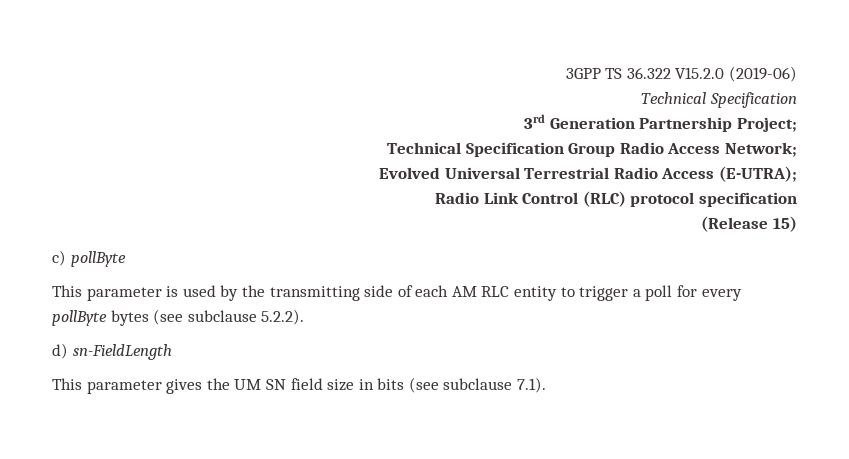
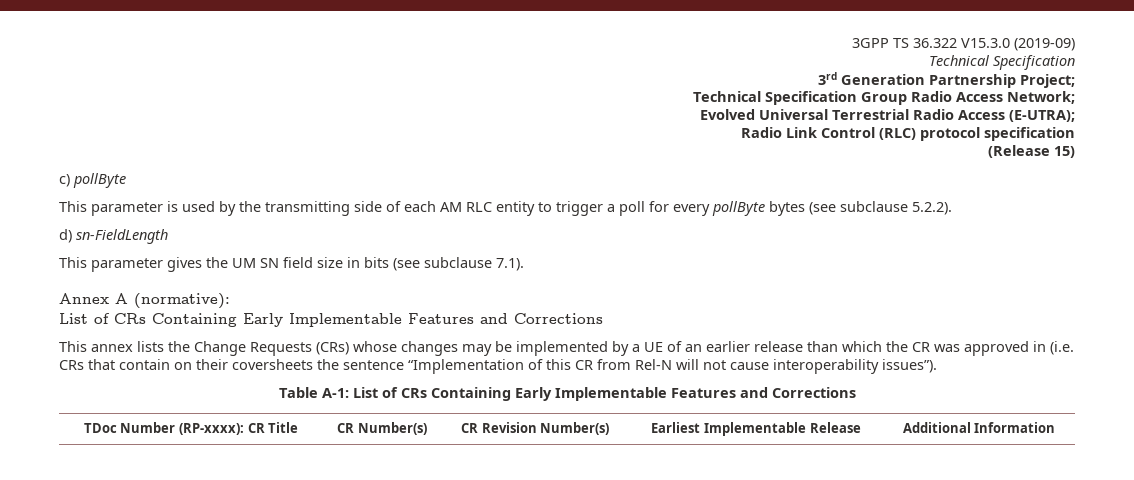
[675,66,798,82] V15.2.0 (2019-06) -> [961,38,1075,51] V15.3.0 (2019-09)
(547, 385) none -> [59,293,230,309] [59,313,603,327] [59,341,1074,356] [59,359,937,374] [278,387,856,401] [83,422,299,435] [337,422,427,435] [460,422,610,435] [651,422,861,436] [902,422,1056,433] // Annex A (normative): // List of CRs Containing Early Implementable Features and Corrections // This annex lists the Change Requests (CRs) whose changes may be implemented by a UE of an earlier release than which the CR was approved in (i.e. CRs that contain on their coversheets the sentence “Implementation of this CR from Rel-N will not cause interoperability issues”). // Table A-1: List of CRs Containing Early Implementable Features and Corrections // TDoc Number (RP-xxxx): CR Title | CR Number(s) | CR Revision Number(s) | Earliest Implementable Release | Additional Information

